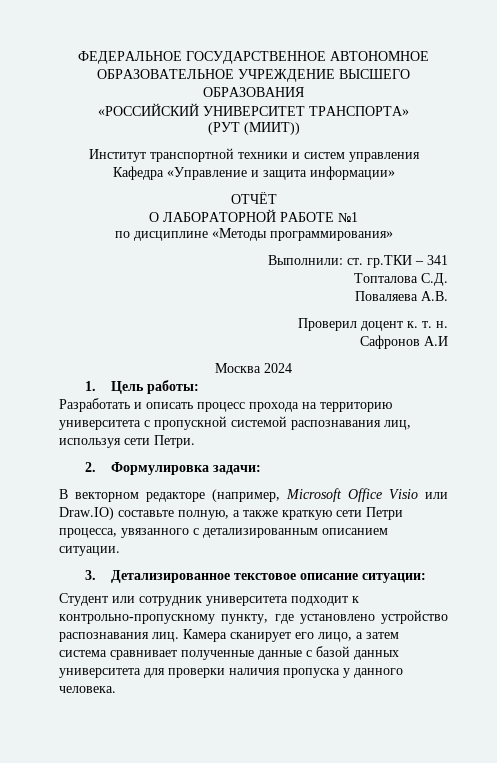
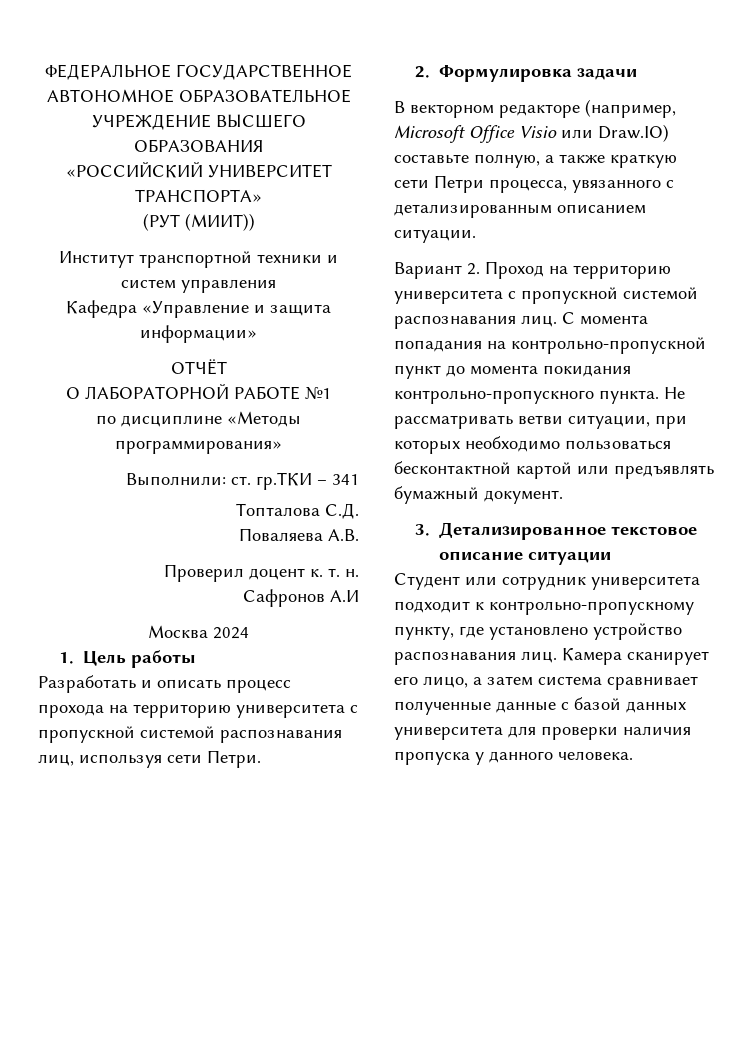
[146,380,199,394] работы: -> [130,650,196,668] работы
[212,465,261,475] задачи: -> [576,68,637,80] задачи
(120, 551) none -> [394,261,671,279] [394,287,698,304] [394,312,648,329] [394,337,706,354] [394,365,631,379] [394,387,685,404] [394,415,687,429] [394,436,671,454] [394,461,714,479] [394,486,563,504] // Вариант 2. Проход на территорию университета с пропускной системой распознавания лиц. С момента попадания на контрольно-пропускной пункт до момента покидания контрольно-пропускного пункта. Не рассматривать ветви ситуации, при которых необходимо пользоваться бесконтактной картой или предъявлять бумажный документ.
[361,573,426,583] ситуации: -> [527,551,611,565] ситуации

